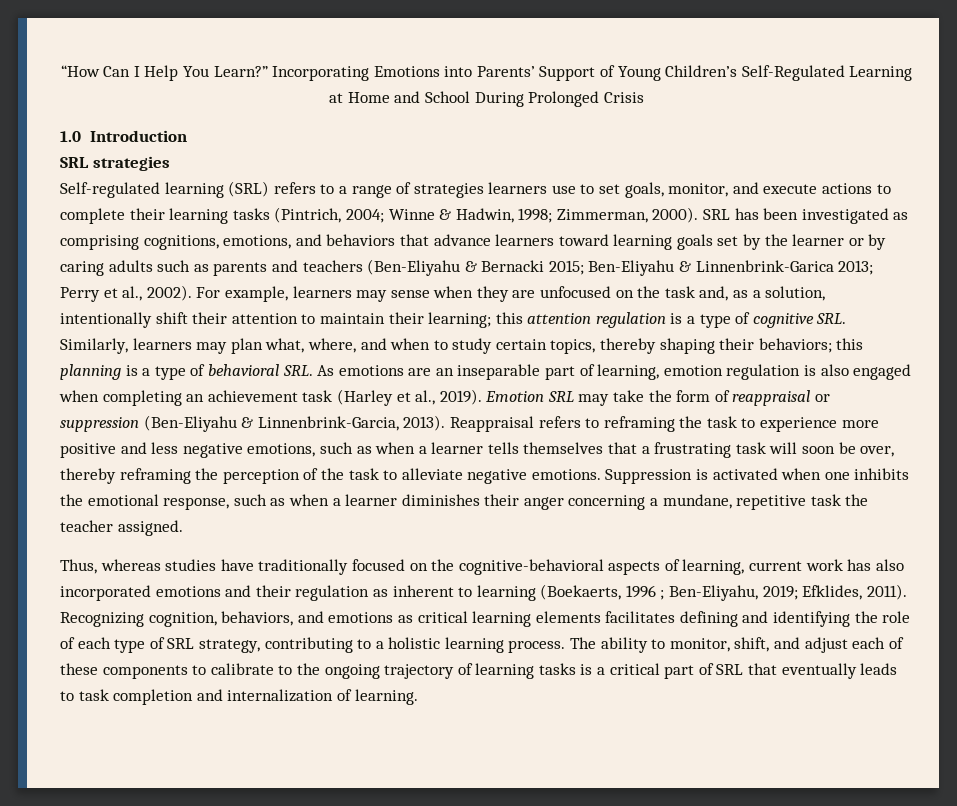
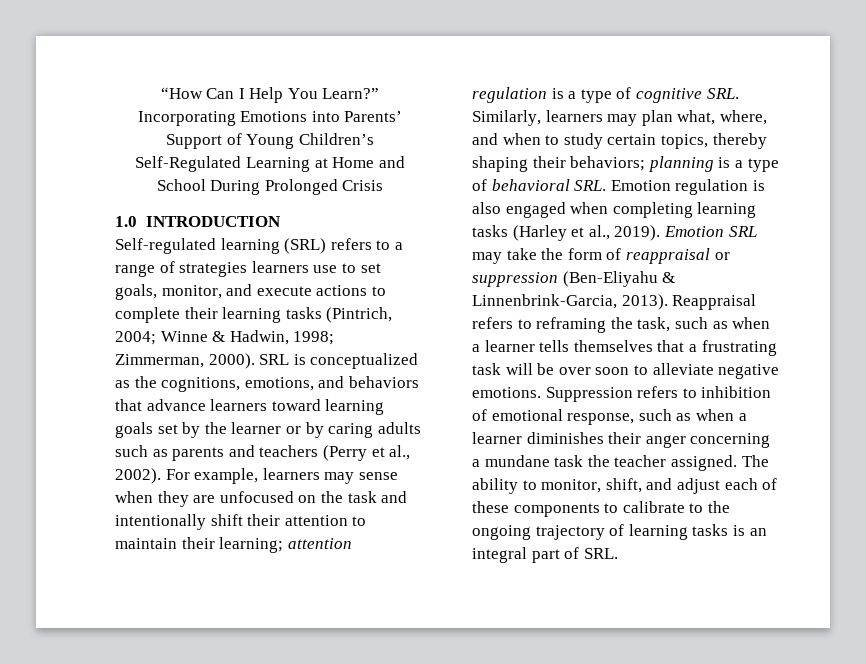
[89,130,187,142] [60,156,170,171] Introduction // SRL strategies -> [145,216,281,227] INTRODUCTION
[734,208,909,224] [60,235,139,250] has been investigated as comprising -> [293,353,419,369] [115,376,157,388] is conceptualized as the
[367,259,874,276] [60,287,100,302] (Ben-Eliyahu & Bernacki 2015; Ben-Eliyahu & Linnenbrink-Garica 2013; Perry -> [322,445,367,461] (Perry
[699,286,826,301] and, as a solution, -> [381,491,408,503] and
[495,312,523,324] this -> (284, 545) none
[836,338,864,350] this -> (646, 163) none
[317,364,723,380] As emotions are an inseparable part of learning, emotion -> [610,180,671,191] Emotion
[186,390,333,402] an achievement task -> [697,202,757,218] [472,225,508,237] learning tasks
[706,416,879,432] [60,442,316,458] task to experience more positive and less negative emotions, -> [637,317,671,332] task,
[802,442,895,457] [60,468,379,484] soon be over, thereby reframing the perception of the task -> [537,363,630,375] be over soon
[696,468,910,480] [60,494,83,506] is activated when one inhibits the -> [637,386,772,398] [472,409,487,421] refers to inhibition of
[662,494,807,510] mundane, repetitive -> [484,455,550,467] mundane
[60,559,904,575] [60,584,907,601] [60,611,911,627] [60,637,566,653] // Thus, whereas studies have traditionally focused on the cognitive-behavioral aspects of learning, current work has also incorporated emotions and their regulation as inherent to learning (Boekaerts, 1996 ; Ben-Eliyahu, 2019; Efklides, 2011). Recognizing cognition, behaviors, and emotions as critical learning elements facilitates defining and identifying the role of each type of SRL strategy, contributing to a holistic learning process. -> (737, 463) none
[597,663,898,679] [60,689,418,705] a critical part of SRL that eventually leads to task completion and internalization of learning. -> [749,528,767,536] [472,547,618,563] an integral part of SRL.

